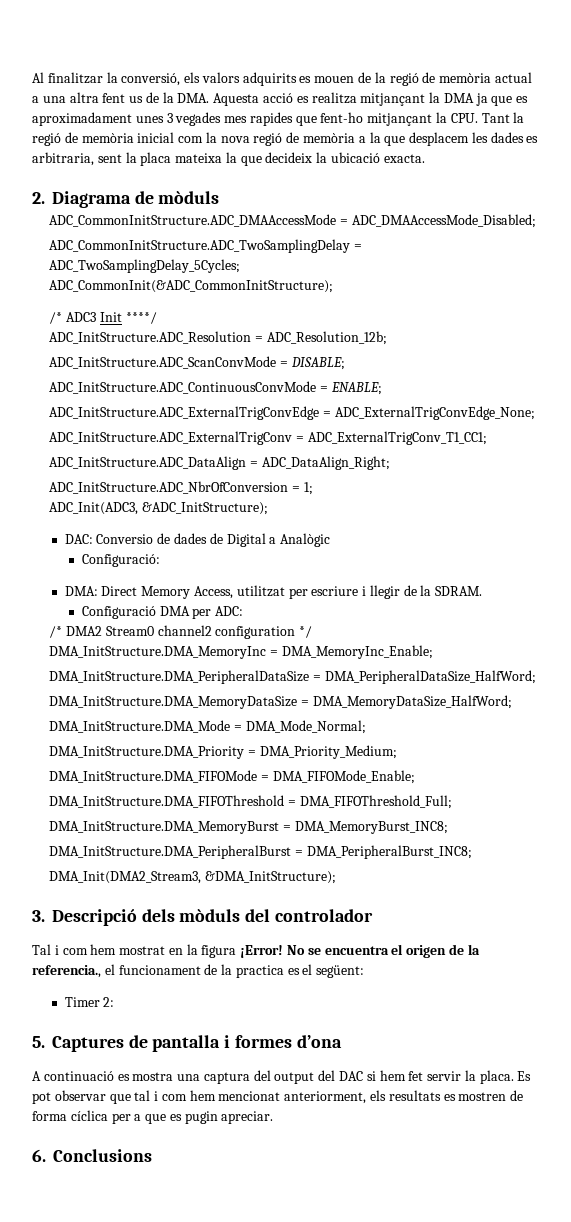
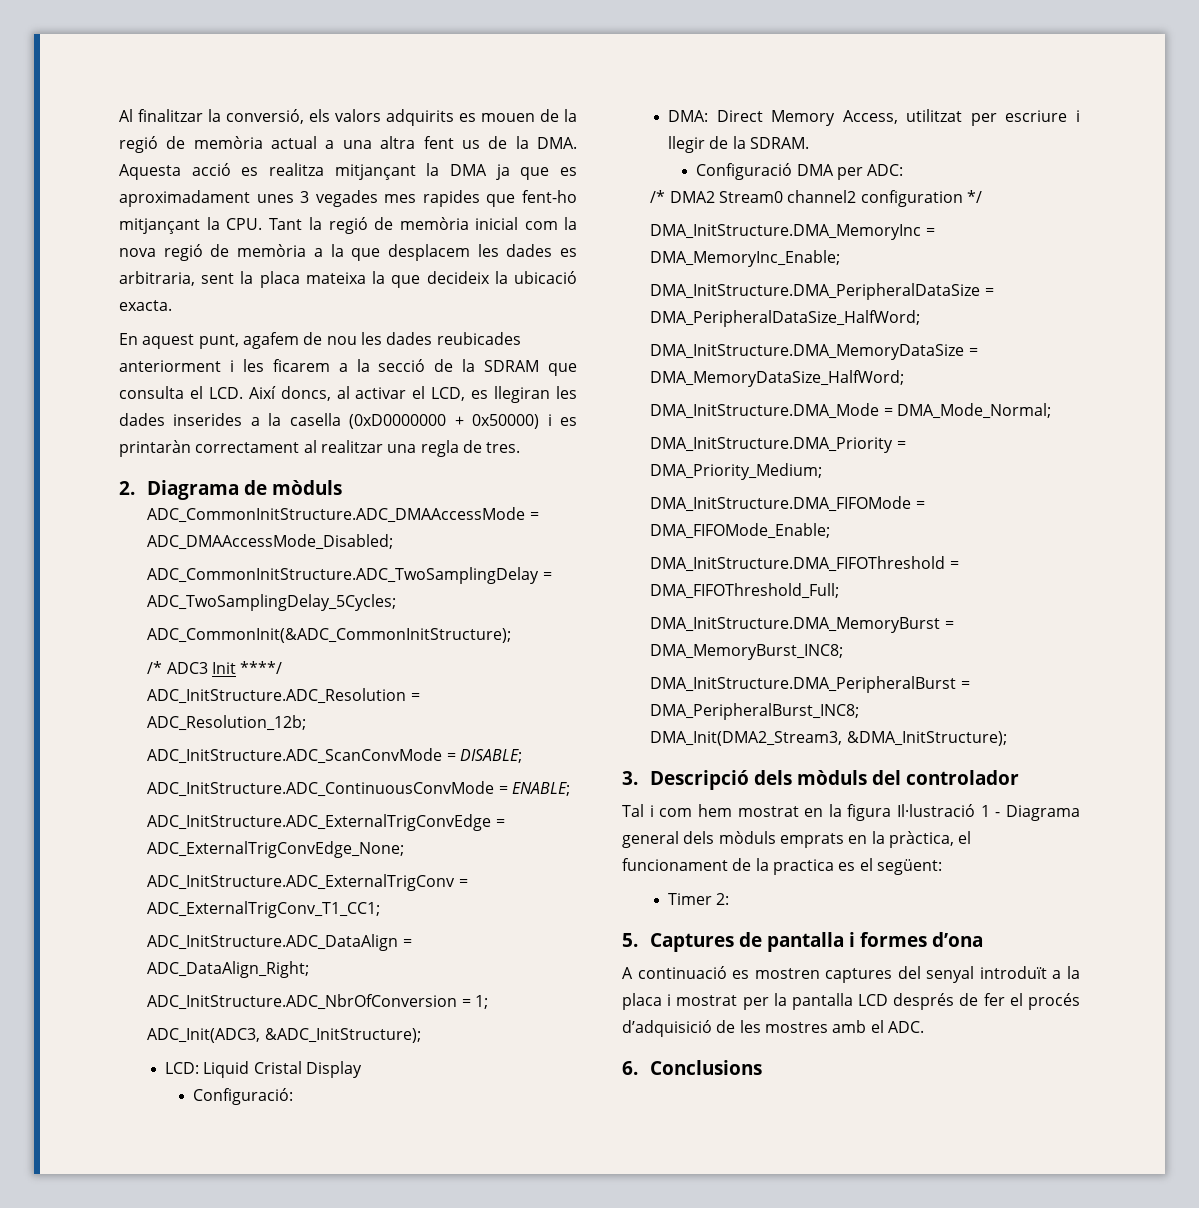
(425, 158) none -> [119,332,521,349] [119,359,577,376] [119,386,578,403] [119,413,578,429] [119,440,521,457] // En aquest punt, agafem de nou les dades reubicades anteriorment i les ficarem a la secció de la SDRAM que consulta el LCD. Així doncs, al activar el LCD, es llegiran les dades inserides a la casella (0xD0000000 + 0x50000) i es printaràn correctament al realitzar una regla de tres.
[64,533,331,547] DAC: Conversio de dades de Digital a Analògic -> [164,1061,362,1078] LCD: Liquid Cristal Display
[240,944,480,958] [32,965,101,978] ¡Error! No se encuentra el origen de la referencia., -> [897,804,1080,821] [622,831,954,848] Il·lustració 1 - Diagrama general dels mòduls emprats en la pràctica,
[132,1070,532,1084] [32,1090,524,1104] [32,1110,274,1124] mostra una captura del output del DAC si hem fet servir la placa. Es pot observar que tal i com hem mencionat anteriorment, els resultats es mostren de forma cíclica per a que es pugin apreciar. -> [754,966,1080,983] [622,993,1080,1010] [622,1020,924,1037] mostren captures del senyal introduït a la placa i mostrat per la pantalla LCD després de fer el procés d’adquisició de les mostres amb el ADC.

